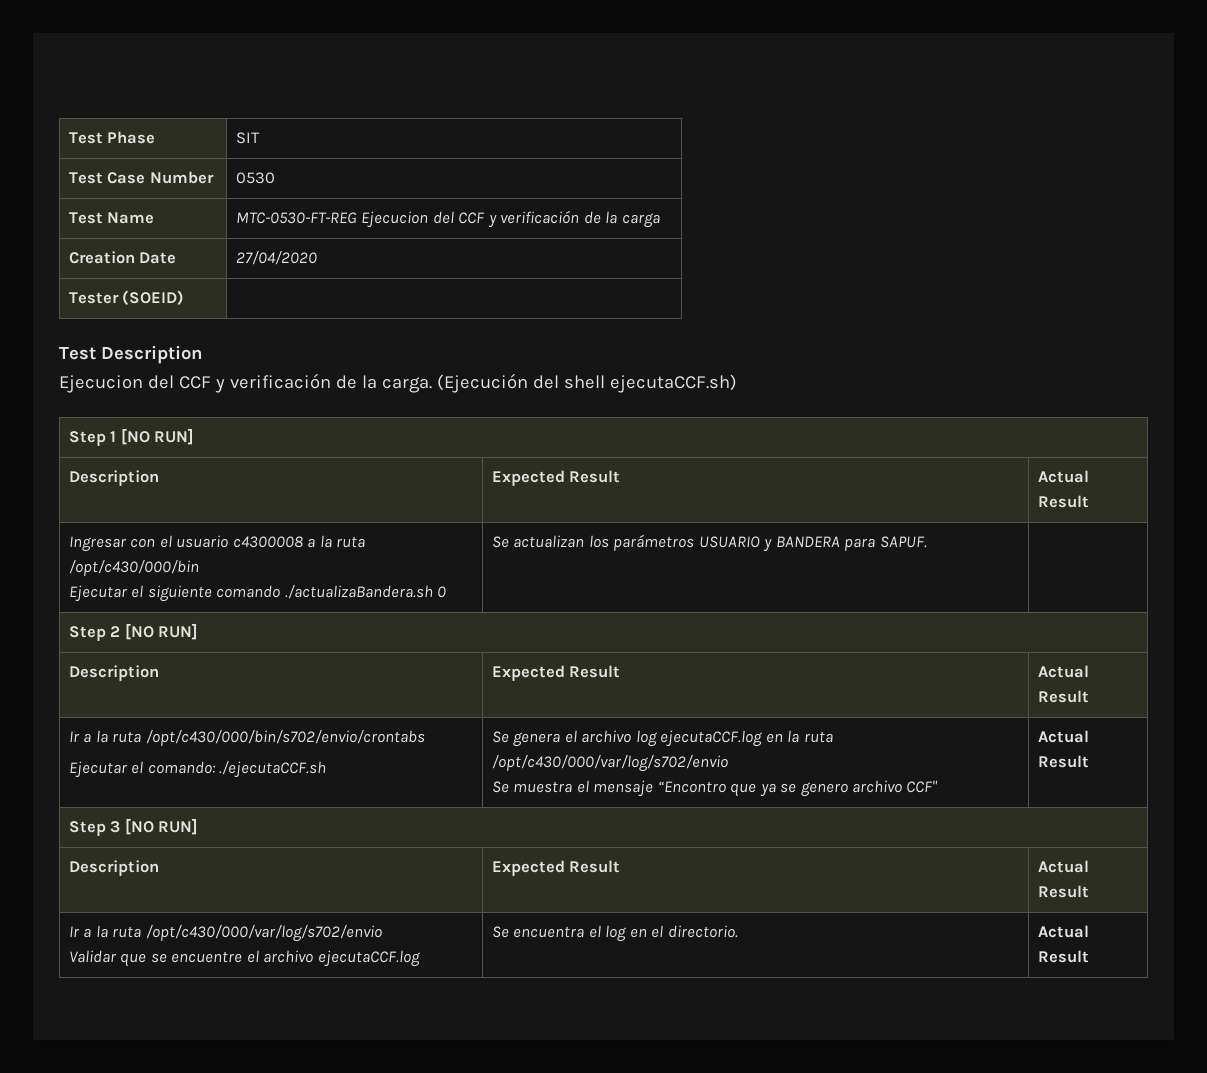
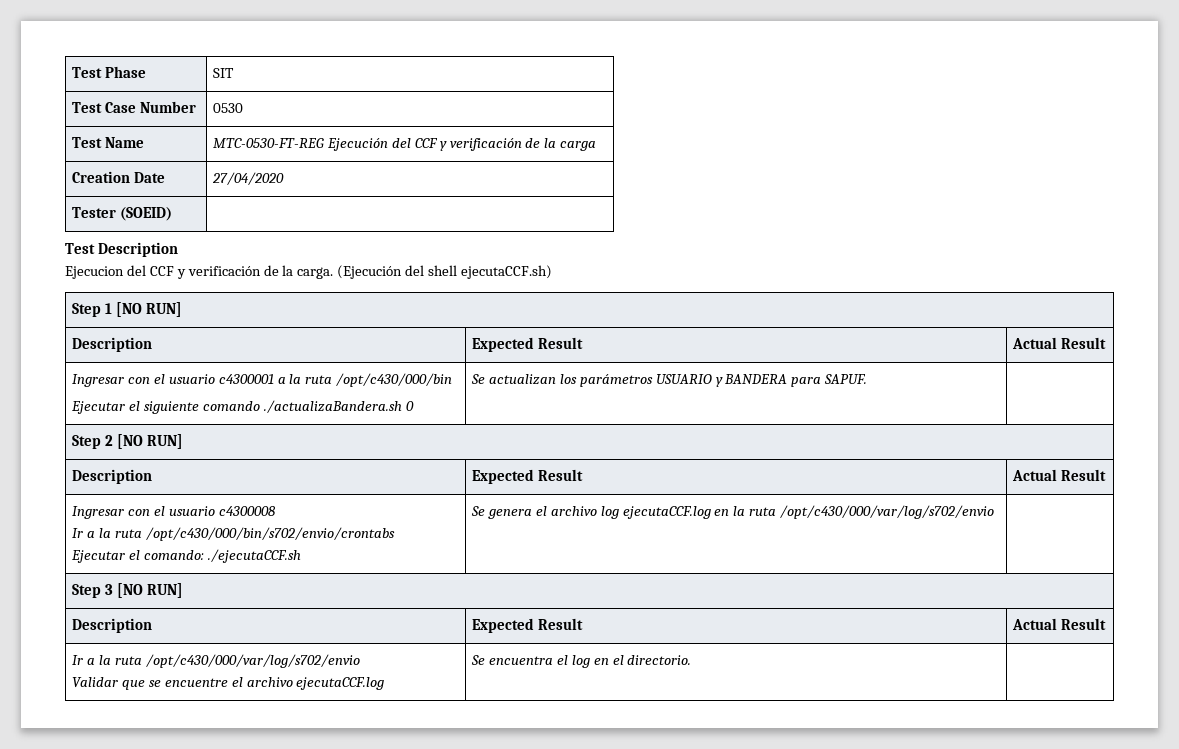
[361,211,429,228] Ejecucion -> [326,138,388,151] Ejecución
[232,536,303,548] c4300008 -> [218,374,274,384] c4300001
(1089, 696) none -> [71,506,276,519] Ingresar con el usuario c4300008 //
[491,780,939,797] [1037,730,1089,743] [1037,755,1089,768] // Se muestra el mensaje “Encontro que ya se genero archivo CCF" | Actual Result -> (995, 512) |
[1037,925,1089,938] [1037,950,1089,963] Actual Result -> (692, 660) none

